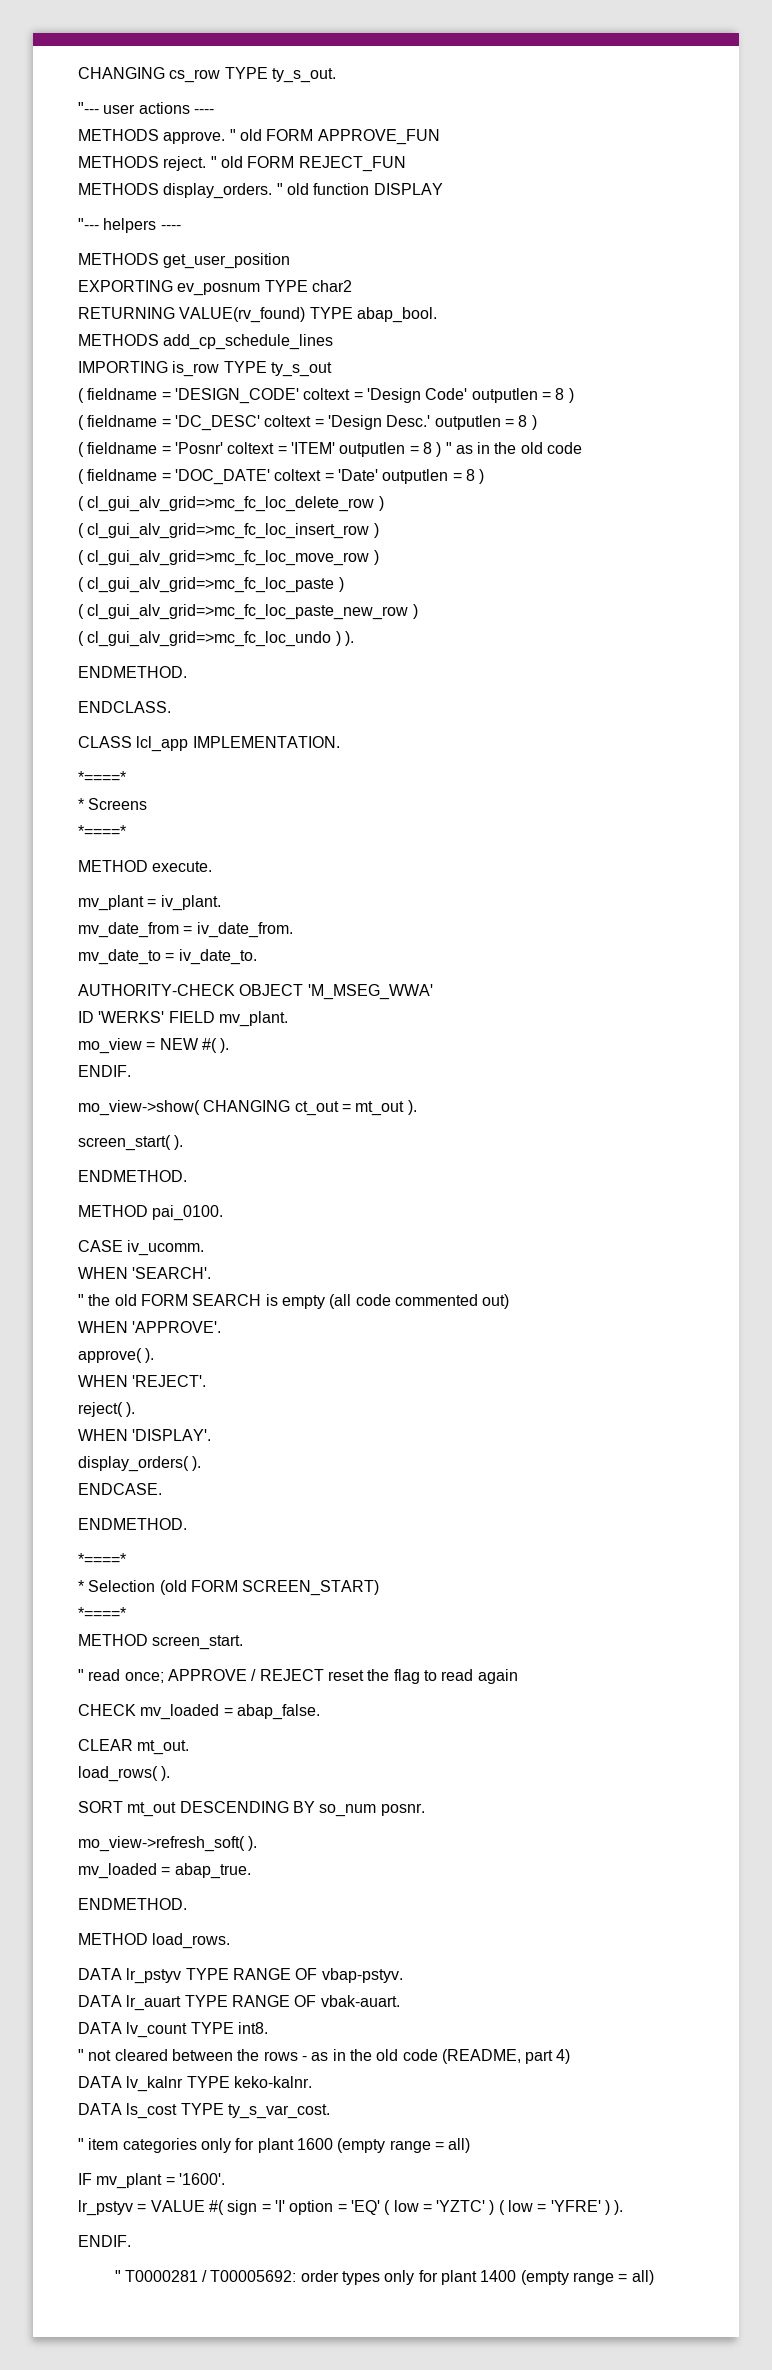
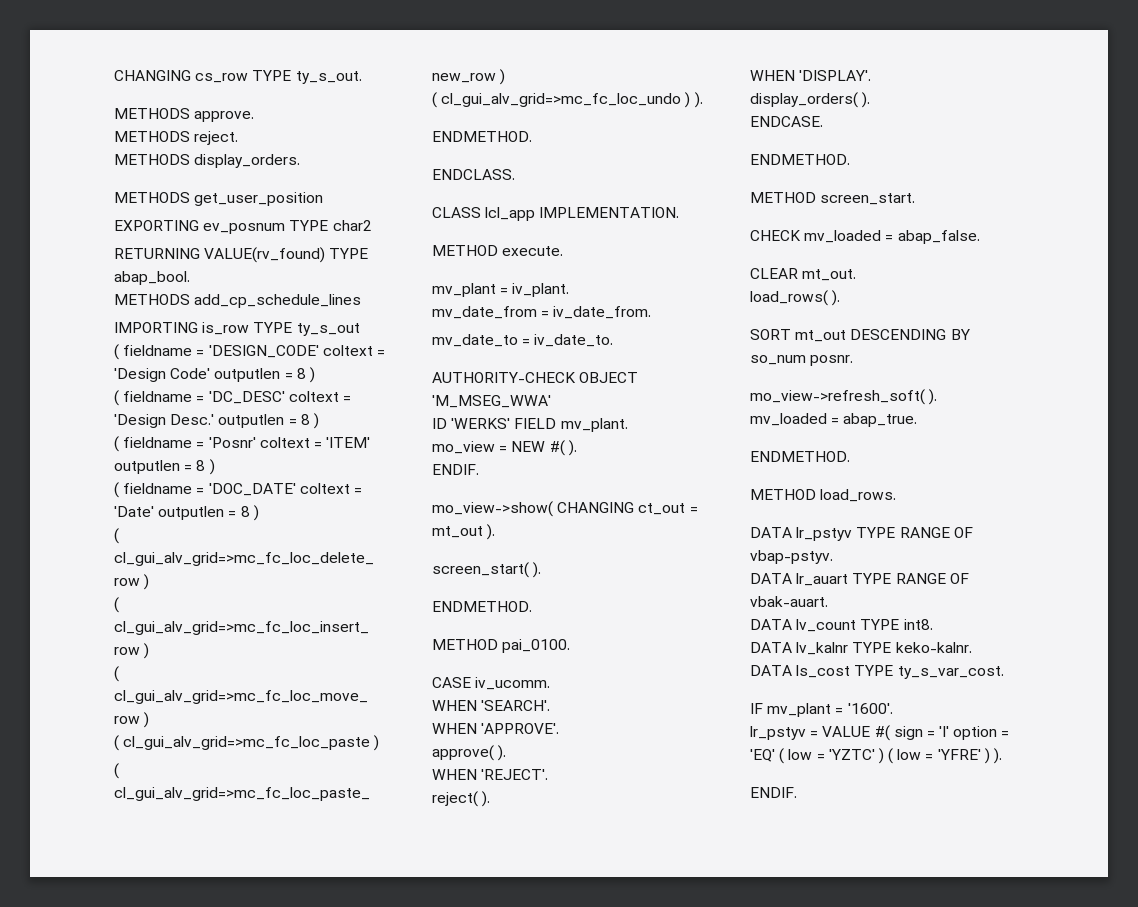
[78,102,214,114] [78,129,440,145] [78,156,406,172] [78,183,443,199] [78,218,181,233] "--- user actions ---- // METHODS approve. " old FORM APPROVE_FUN // METHODS reject. " old FORM REJECT_FUN // METHODS display_orders. " old function DISPLAY // "--- helpers ---- -> [114,108,255,122] [114,131,239,145] [114,154,301,168] METHODS approve. // METHODS reject. // METHODS display_orders.
[445,442,583,454] " as in the old code -> (215, 467) none
[78,771,126,783] [78,798,148,810] [78,825,126,837] // *====* // * Screens // *====* -> (680, 212) none
[78,1294,510,1309] // " the old FORM SEARCH is empty (all code commented out) -> (551, 705) none
[78,1553,126,1565] [78,1580,380,1596] [78,1607,126,1619] [78,1634,244,1650] [78,1669,518,1684] *====* // * Selection (old FORM SCREEN_START) // *====* // METHOD screen_start. // " read once; APPROVE / REJECT reset the flag to read again -> [750,192,916,205] METHOD screen_start.
[78,2049,571,2064] // " not cleared between the rows - as in the old code (README, part 4) -> (933, 624) none
[78,2138,471,2153] // " item categories only for plant 1600 (empty range = all) -> (1004, 672) none
[114,2270,654,2285] // " T0000281 / T00005692: order types only for plant 1400 (empty range = all) -> (797, 792) none

